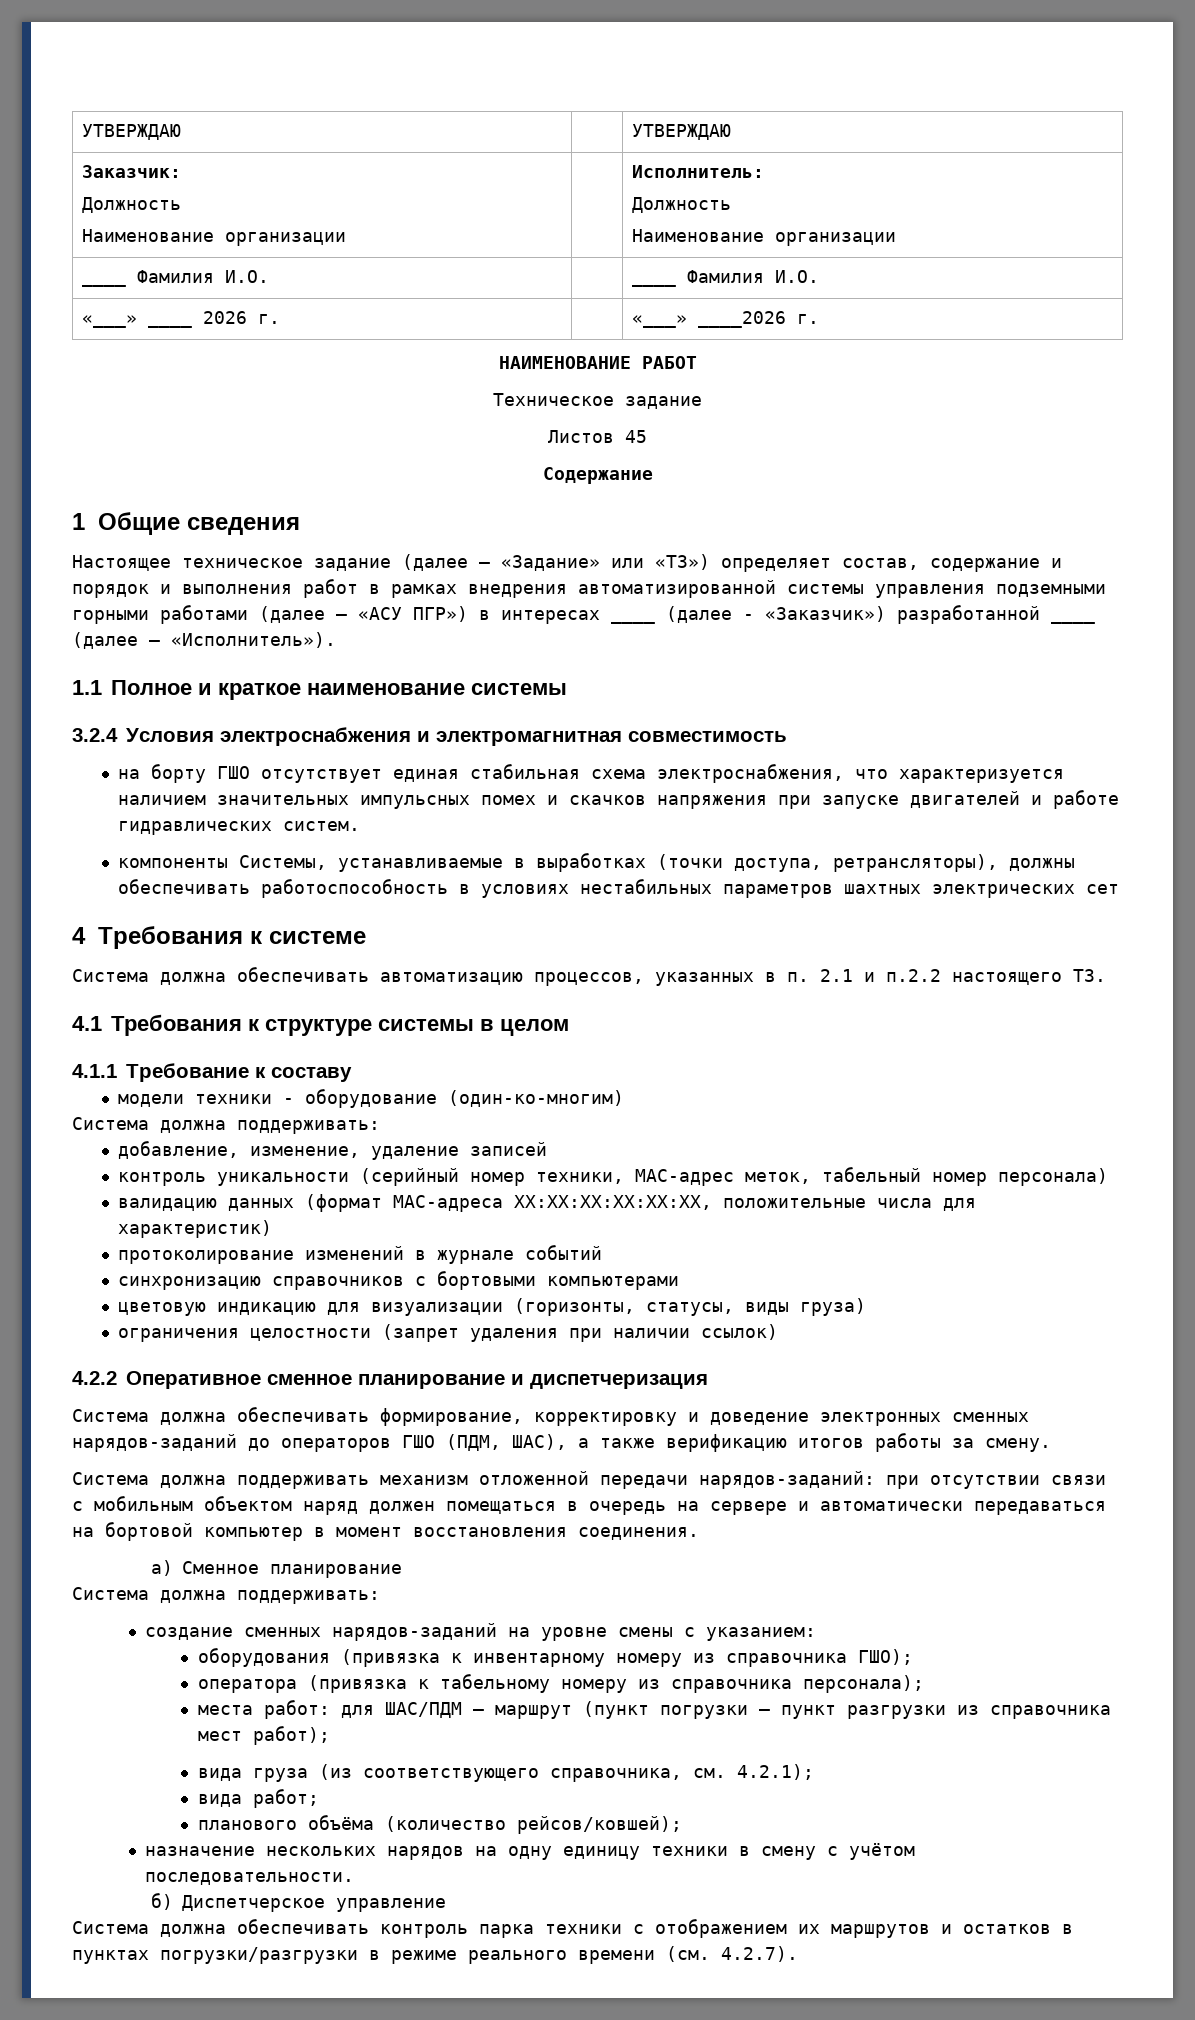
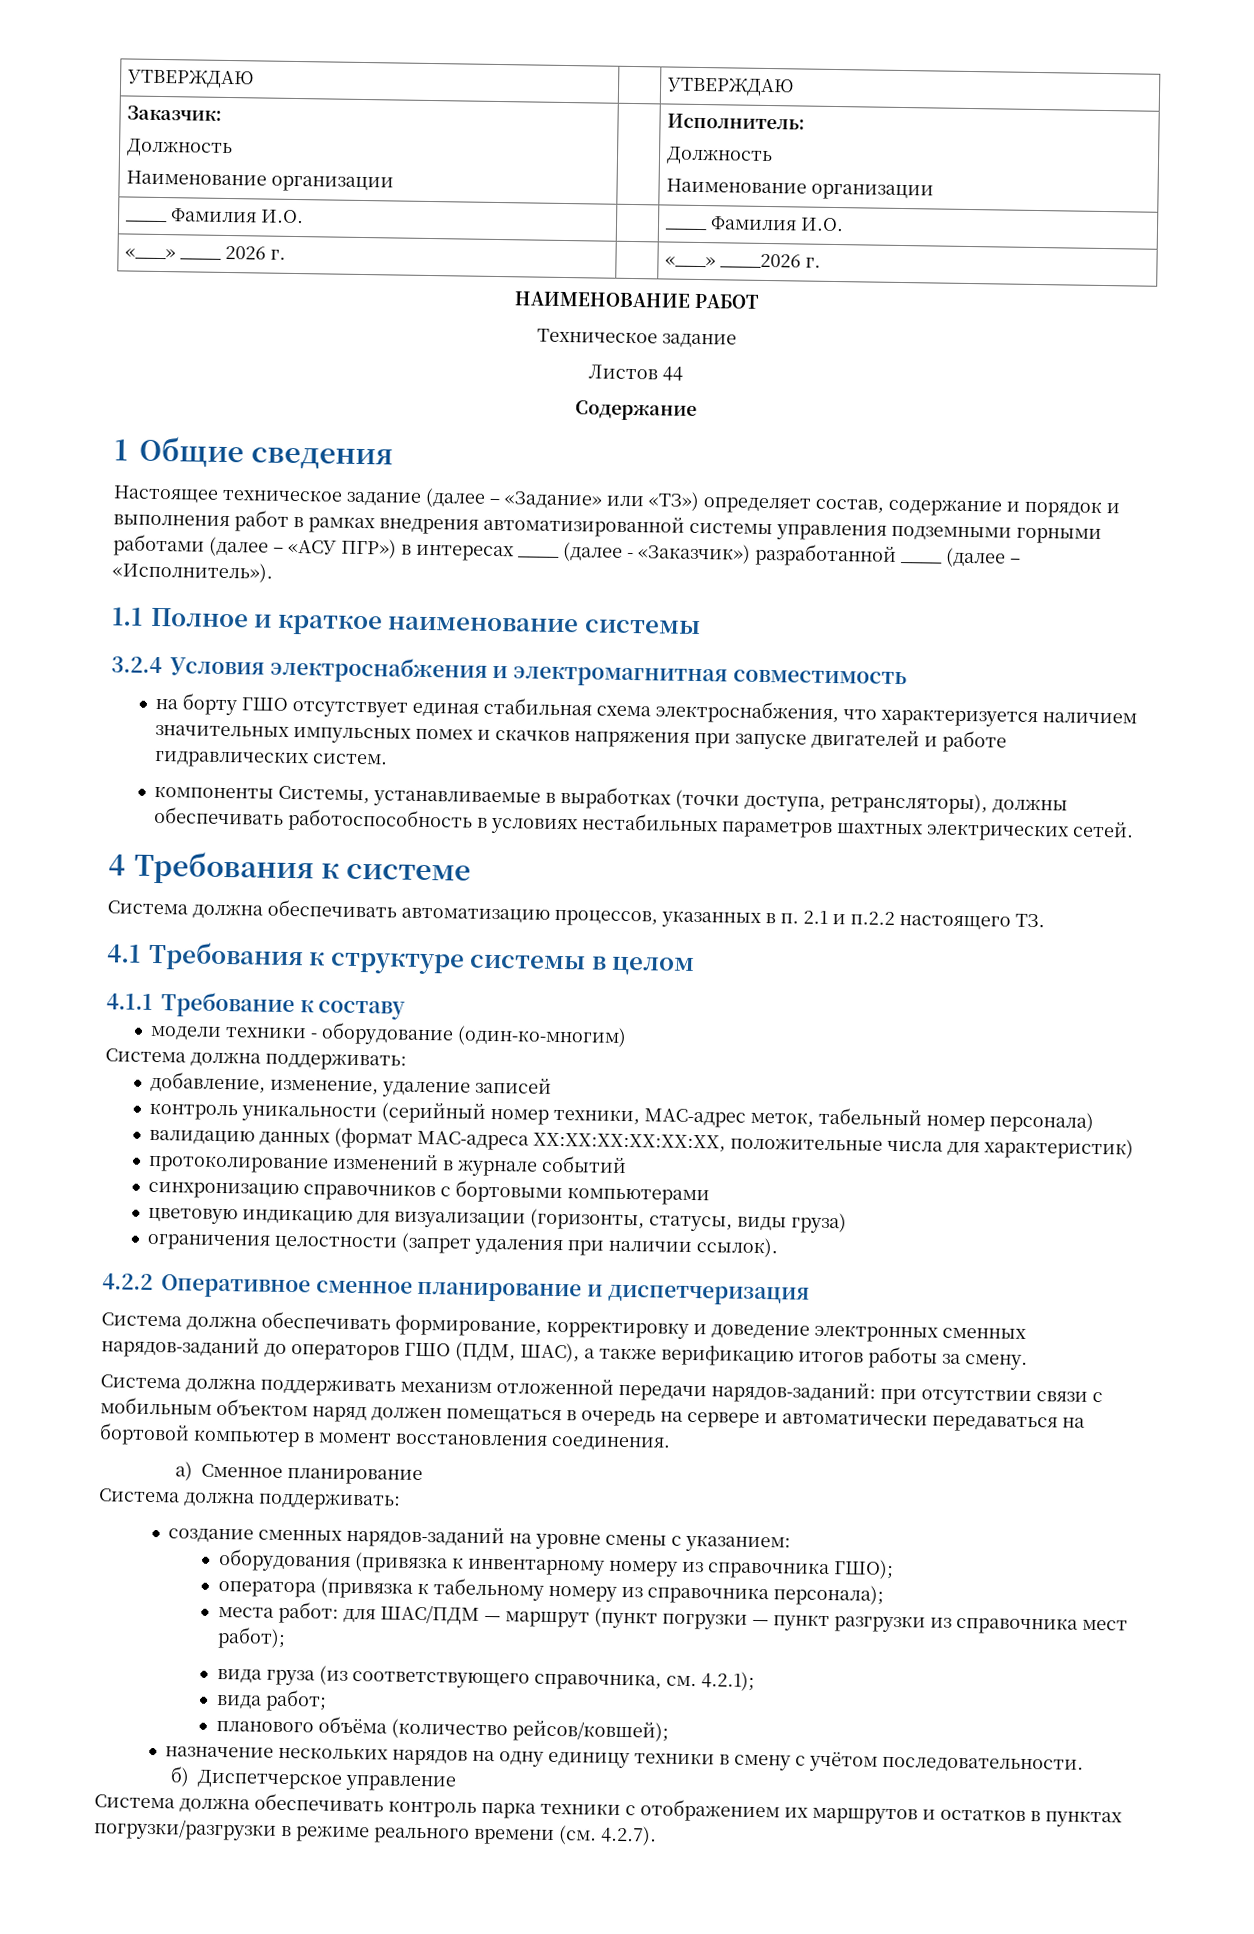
[625,430,647,443] 45 -> [662,366,683,381] 44
[1086,884,1120,894] сет -> [1071,821,1134,838] сетей.
[701,1324,779,1340] ссылок) -> [695,1237,778,1258] ссылок).

